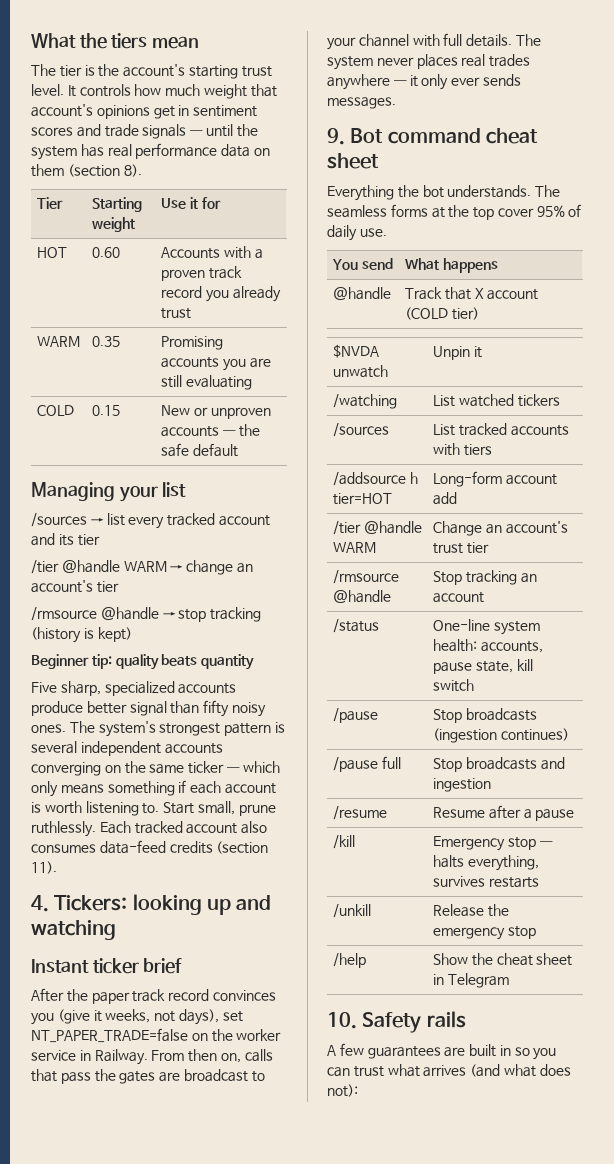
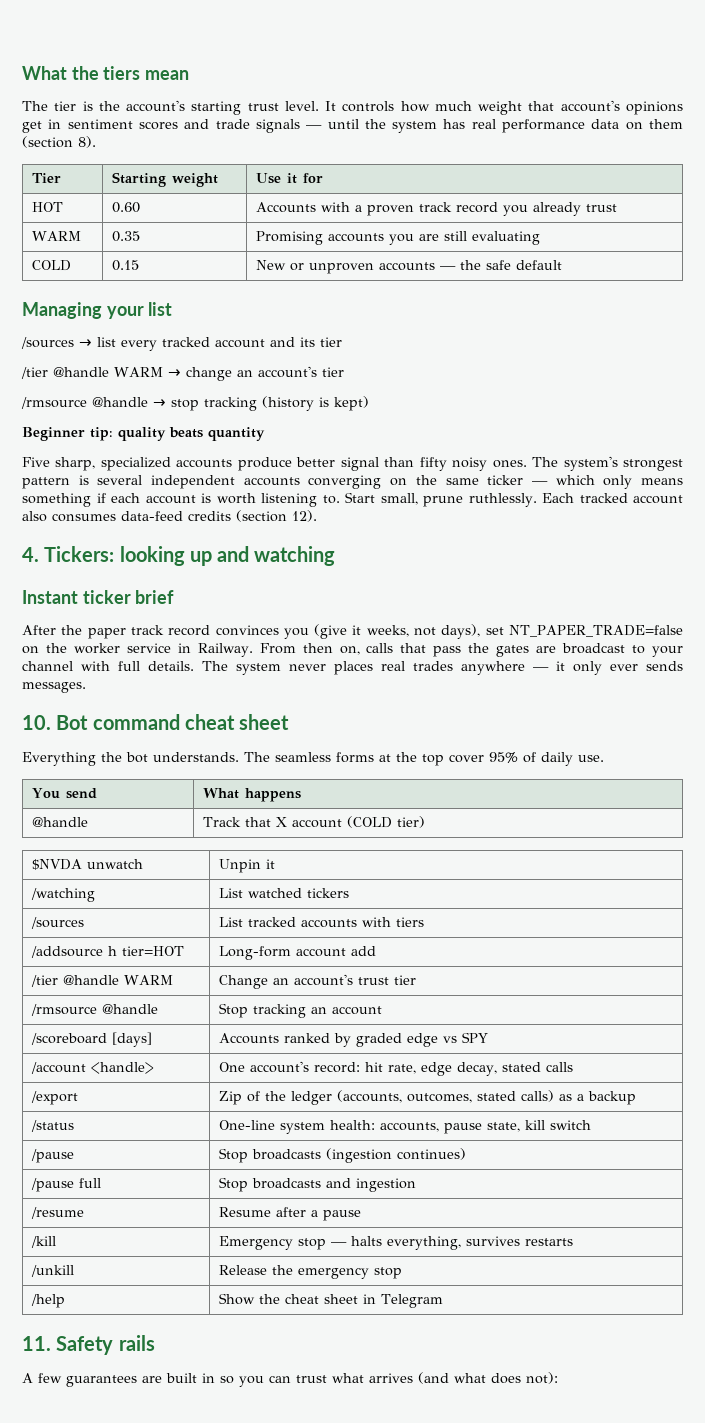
[31,861,57,874] 11). -> [292,510,317,522] 12).
[327,128,345,145] 9. -> [22,715,51,730] 10.
(484, 597) none -> [31,1032,153,1047] [219,1032,489,1047] [31,1062,155,1074] [219,1061,574,1076] [31,1091,79,1105] [219,1090,637,1105] // /scoreboard [days] | Accounts ranked by graded edge vs SPY // /account <handle> | One account's record: hit rate, edge decay, stated calls // /export | Zip of the ledger (accounts, outcomes, stated calls) as a backup
[327,1012,357,1029] 10. -> [22,1336,51,1351] 11.

